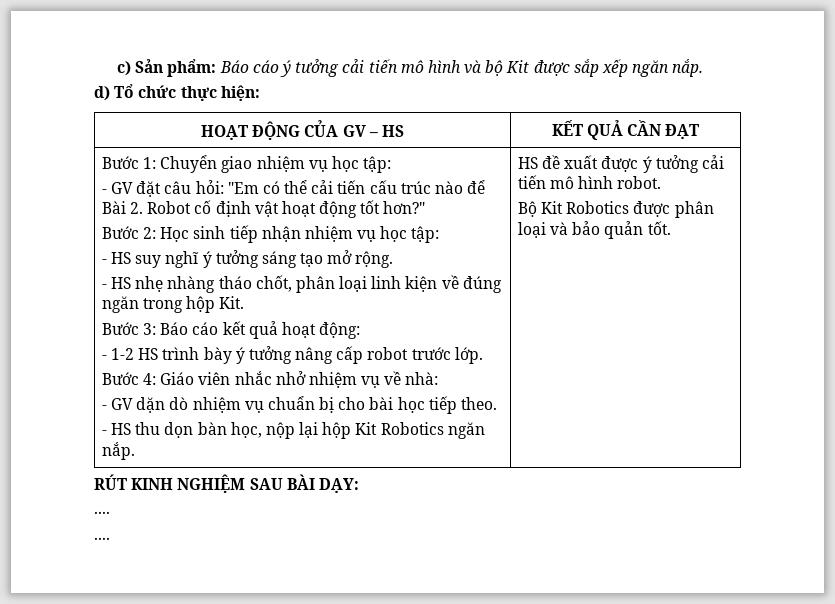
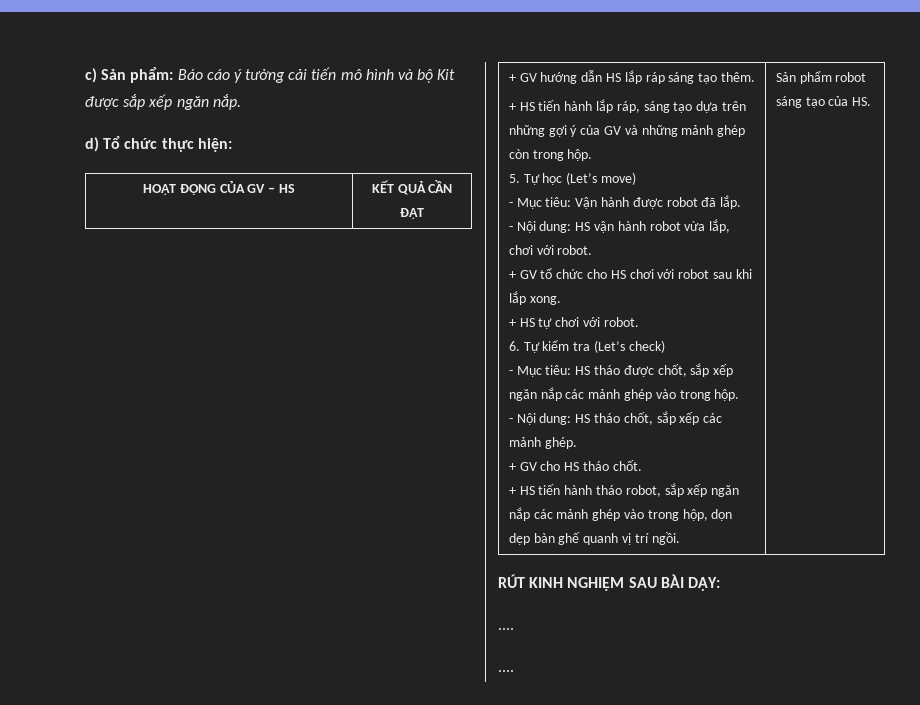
[101,155,392,173] [101,180,486,197] [101,200,426,218] [101,225,440,243] [101,250,394,268] [101,275,502,293] [101,296,245,313] [101,321,361,339] [101,346,483,364] [101,371,439,388] [101,396,498,414] [101,422,485,439] [101,442,135,460] [517,155,724,173] [517,175,662,189] [517,201,714,218] [517,221,671,239] Bước 1: Chuyển giao nhiệm vụ học tập: // - GV đặt câu hỏi: "Em có thể cải tiến cấu trúc nào để Bài 2. Robot cố định vật hoạt động tốt hơn?" // Bước 2: Học sinh tiếp nhận nhiệm vụ học tập: // - HS suy nghĩ ý tưởng sáng tạo mở rộng. // - HS nhẹ nhàng tháo chốt, phân loại linh kiện về đúng ngăn trong hộp Kit. // Bước 3: Báo cáo kết quả hoạt động: // - 1-2 HS trình bày ý tưởng nâng cấp robot trước lớp. // Bước 4: Giáo viên nhắc nhở nhiệm vụ về nhà: // - GV dặn dò nhiệm vụ chuẩn bị cho bài học tiếp theo. // - HS thu dọn bàn học, nộp lại hộp Kit Robotics ngăn nắp. | HS đề xuất được ý tưởng cải tiến mô hình robot. // Bộ Kit Robotics được phân loại và bảo quản tốt. -> [508,70,755,84] [508,99,746,113] [508,125,746,137] [508,149,593,161] [508,172,636,185] [508,195,742,209] [508,219,731,233] [508,245,593,255] [508,268,752,279] [508,291,561,305] [508,317,639,329] [508,340,665,353] [508,363,734,377] [508,387,740,401] [508,411,723,425] [508,437,577,449] [508,460,642,471] [508,483,740,497] [508,507,733,521] [508,532,680,545] [775,71,867,84] [775,96,872,108] + GV hướng dẫn HS lắp ráp sáng tạo thêm. // + HS tiến hành lắp ráp, sáng tạo dựa trên những gợi ý của GV và những mảnh ghép còn trong hộp. // 5. Tự học (Let’s move) // - Mục tiêu: Vận hành được robot đã lắp. // - Nội dung: HS vận hành robot vừa lắp, chơi với robot. // + GV tổ chức cho HS chơi với robot sau khi lắp xong. // + HS tự chơi với robot. // 6. Tự kiểm tra (Let’s check) // - Mục tiêu: HS tháo được chốt, sắp xếp ngăn nắp các mảnh ghép vào trong hộp. // - Nội dung: HS tháo chốt, sắp xếp các mảnh ghép. // + GV cho HS tháo chốt. // + HS tiến hành tháo robot, sắp xếp ngăn nắp các mảnh ghép vào trong hộp, dọn dẹp bàn ghế quanh vị trí ngồi. | Sản phẩm robot sáng tạo của HS.

